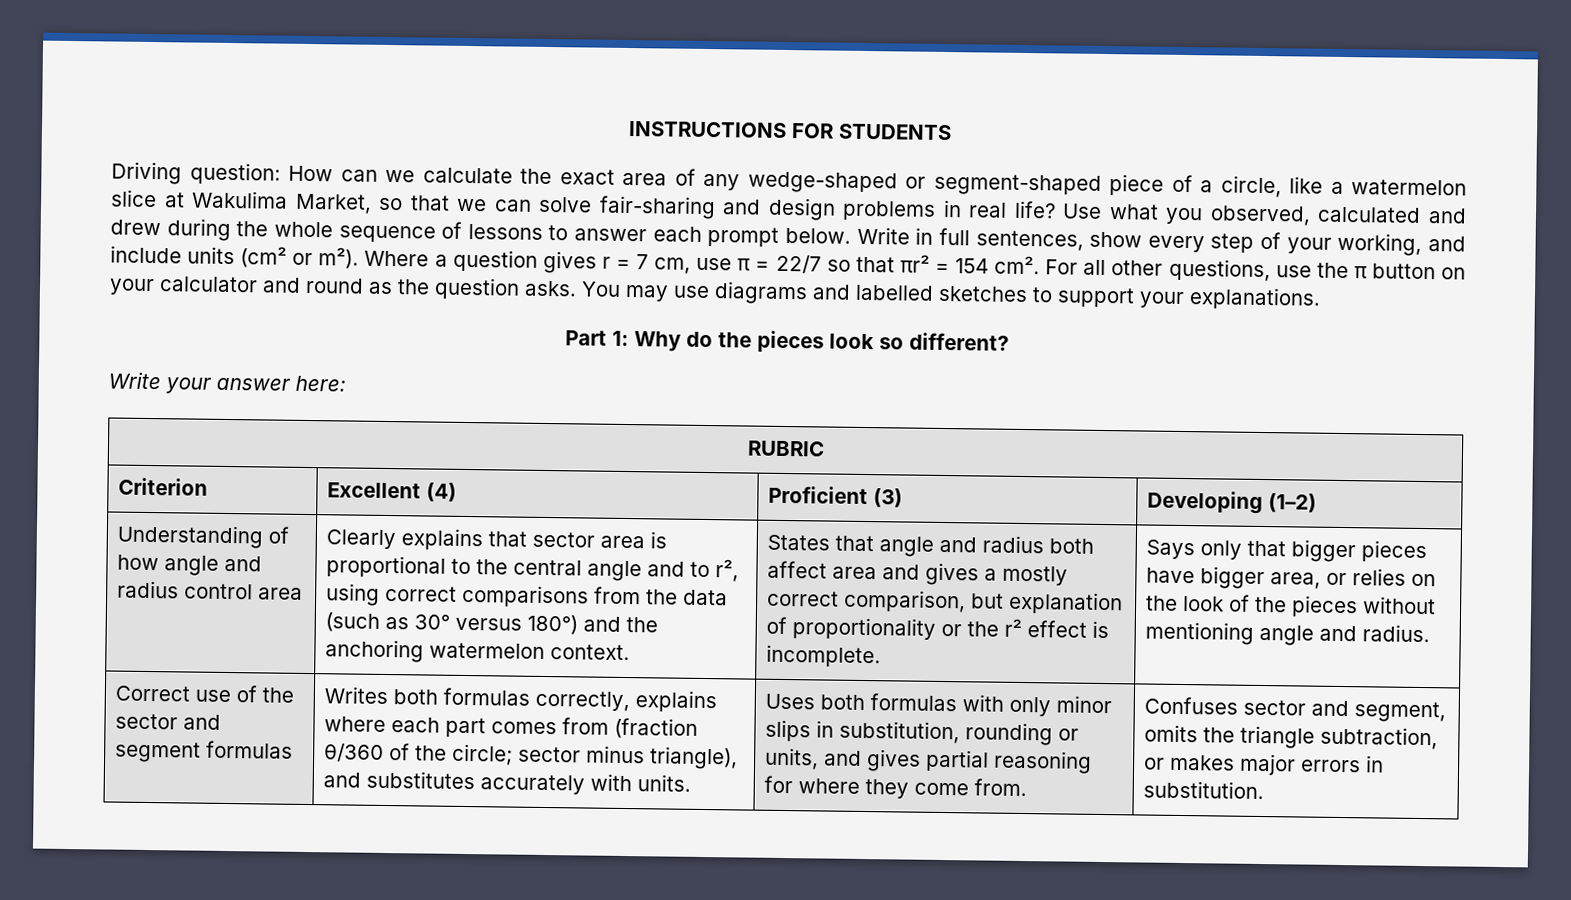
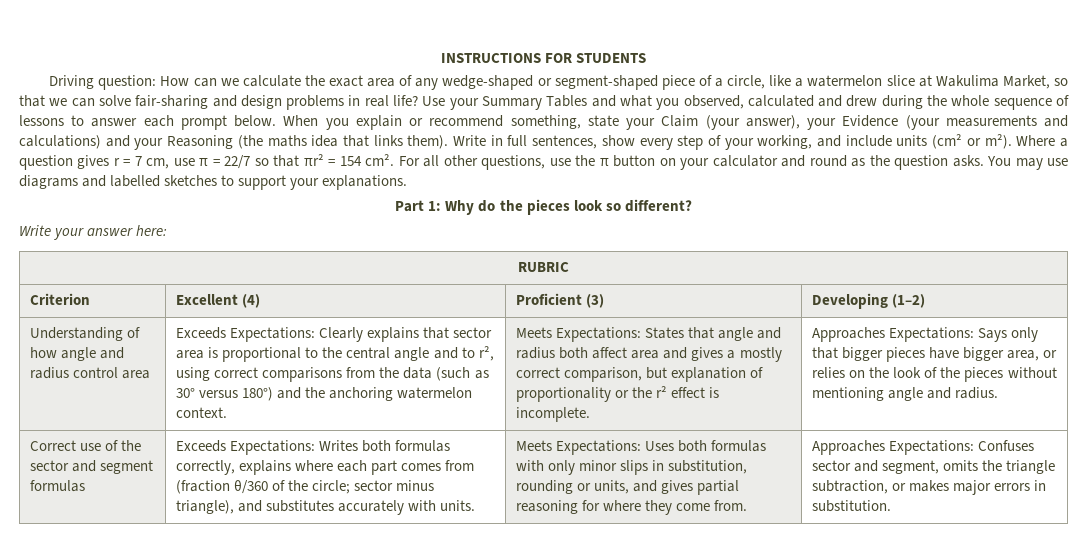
(1103, 211) none -> [449,95,616,110] your Summary Tables and
(851, 235) none -> [283,115,1068,130] [19,135,449,150] When you explain or recommend something, state your Claim (your answer), your Evidence (your measurements and calculations) and your Reasoning (the maths idea that links them).
(303, 593) none -> [176,327,316,342] Exceeds Expectations:
(630, 652) none -> [516,327,642,342] Meets Expectations:
(881, 656) none -> [812,327,975,342] Approaches Expectations:
(293, 749) none -> [176,440,316,455] Exceeds Expectations:
(691, 783) none -> [516,440,642,455] Meets Expectations:
(1027, 787) none -> [812,440,975,455] Approaches Expectations:

